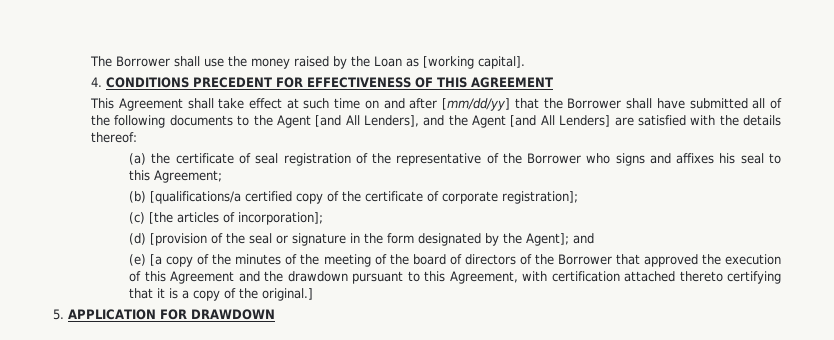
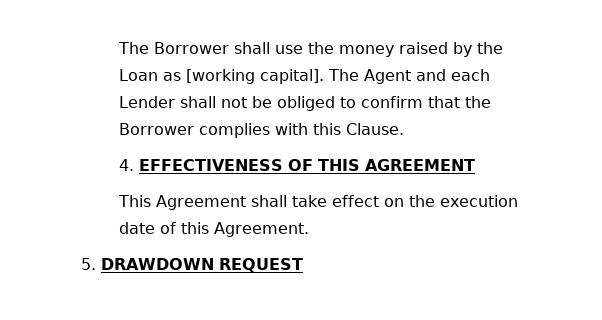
[91,77,304,88] // 4. CONDITIONS PRECEDENT FOR -> [327,69,490,84] [118,96,491,111] [118,123,404,138] [118,159,134,171] The Agent and each Lender shall not be obliged to confirm that the Borrower complies with this Clause. // 4.
[286,98,783,111] [91,115,781,128] [91,132,138,143] [129,153,782,166] [129,170,223,183] [129,191,579,204] [129,212,324,225] [129,233,595,246] [129,254,698,267] at such time on and after [mm/dd/yy] that the Borrower shall have submitted all of the following documents to the Agent [and All Lenders], and the Agent [and All Lenders] are satisfied with the details thereof: // (a) the certificate of seal registration of the representative of the Borrower who signs and affixes his seal to this Agreement; // (b) [qualifications/a certified copy of the certificate of corporate registration]; // (c) [the articles of incorporation]; // (d) [provision of the seal or signature in the form designated by the Agent]; and // (e) [a copy of the minutes of the meeting of the board of directors of the Borrower that approved -> [383,198,404,207] on
(781, 259) none -> [118,222,155,234] date
[170,271,781,284] [129,288,314,301] [53,309,275,320] Agreement and the drawdown pursuant to this Agreement, with certification attached thereto certifying that it is a copy of the original.] // 5. APPLICATION FOR DRAWDOWN -> [213,222,309,237] [81,258,303,272] Agreement. // 5. DRAWDOWN REQUEST

